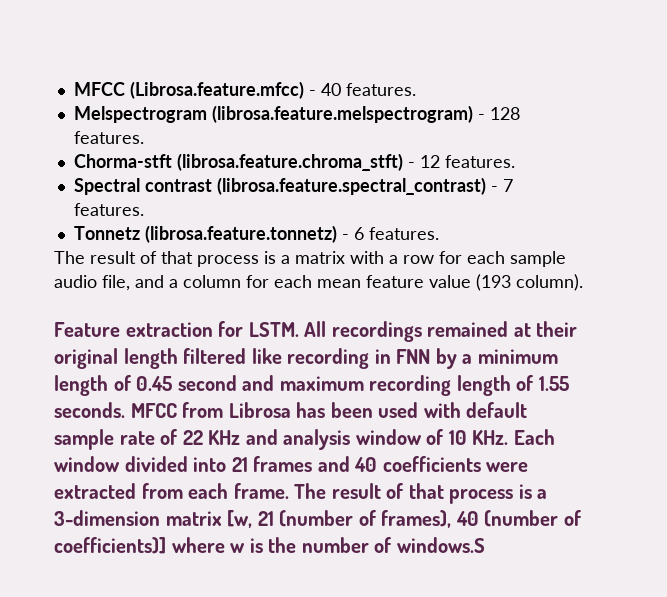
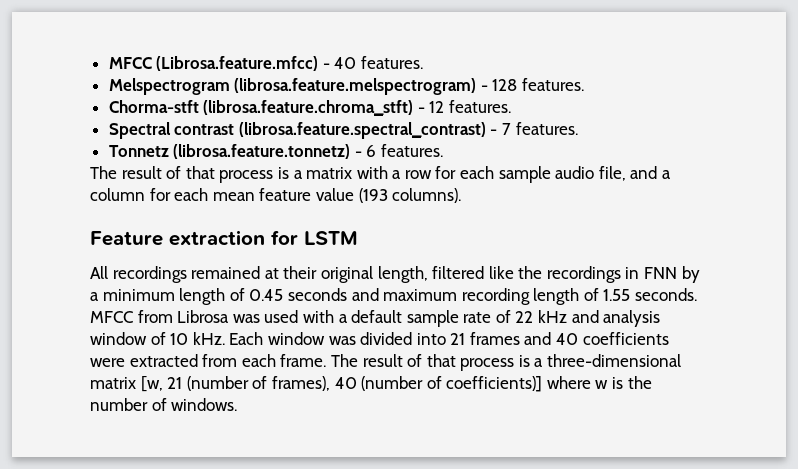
[516,274,583,291] column). -> [392,188,462,203] columns).
[248,322,299,337] LSTM. -> [304,231,358,245] LSTM //
[123,348,178,369] length -> [377,266,428,283] length,
[287,348,370,369] recording -> [518,266,621,283] the recordings
[177,375,237,391] second -> [287,288,347,301] seconds
[296,402,373,418] has been -> [232,314,260,323] was
(461, 410) none -> [338,314,348,323] a
[208,430,241,445] KHz -> [538,310,568,323] kHz
[472,430,509,445] KHz. -> [192,332,225,345] kHz.
(120, 464) none -> [328,336,356,345] was
[54,510,160,526] 3-dimension -> [547,354,682,367] three-dimensional
[396,537,485,553] windows.S -> [171,398,238,411] windows.

